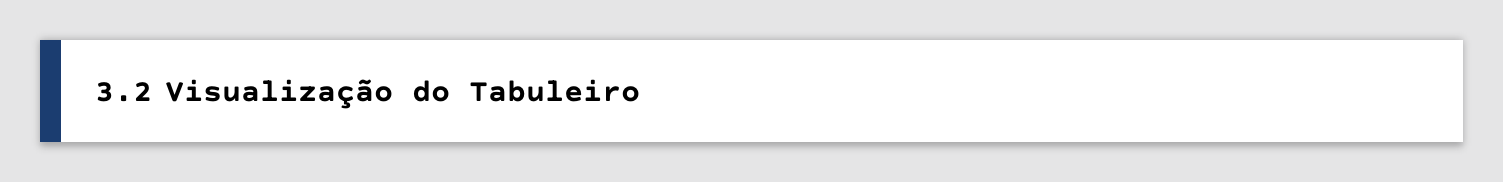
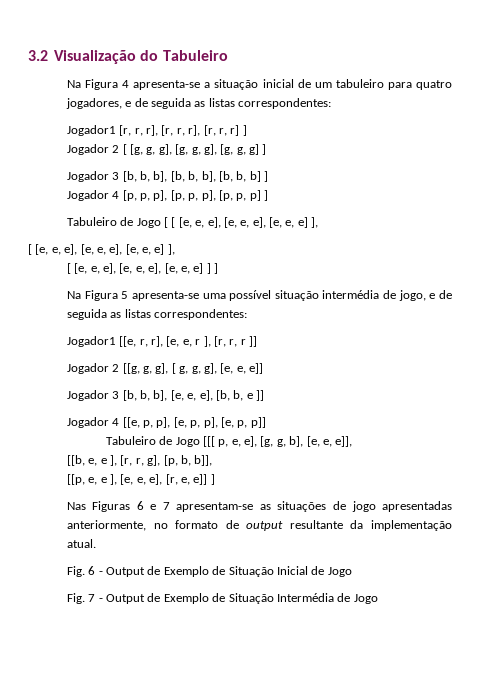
(640, 90) none -> [66,79,452,90] [65,98,332,109] [66,125,247,136] [66,144,267,155] [66,171,269,182] [66,190,269,201] [66,217,319,228] [28,244,175,255] [66,263,219,274] [66,290,453,301] [66,309,248,320] [66,336,258,347] [66,363,264,374] [66,390,265,401] [66,417,266,428] [105,436,353,447] [66,455,213,466] [66,474,215,485] [66,501,453,512] [66,520,452,531] [66,539,96,548] [66,566,352,577] [66,593,378,604] // Na Figura 4 apresenta-se a situação inicial de um tabuleiro para quatro jogadores, e de seguida as listas correspondentes: // Jogador1 [r, r, r], [r, r, r], [r, r, r] ] // Jogador 2 [ [g, g, g], [g, g, g], [g, g, g] ] // Jogador 3 [b, b, b], [b, b, b], [b, b, b] ] // Jogador 4 [p, p, p], [p, p, p], [p, p, p] ] // Tabuleiro de Jogo [ [ [e, e, e], [e, e, e], [e, e, e] ], // [ [e, e, e], [e, e, e], [e, e, e] ], // [ [e, e, e], [e, e, e], [e, e, e] ] ] // Na Figura 5 apresenta-se uma possível situação intermédia de jogo, e de seguida as listas correspondentes: // Jogador1 [[e, r, r], [e, e, r ], [r, r, r ]] // Jogador 2 [[g, g, g], [ g, g, g], [e, e, e]] // Jogador 3 [b, b, b], [e, e, e], [b, b, e ]] // Jogador 4 [[e, p, p], [e, p, p], [e, p, p]] // Tabuleiro de Jogo [[[ p, e, e], [g, g, b], [e, e, e]], // [[b, e, e ], [r, r, g], [p, b, b]], // [[p, e, e ], [e, e, e], [r, e, e]] ] // Nas Figuras 6 e 7 apresentam-se as situações de jogo apresentadas anteriormente, no formato de output resultante da implementação atual. // Fig. 6 - Output de Exemplo de Situação Inicial de Jogo // Fig. 7 - Output de Exemplo de Situação Intermédia de Jogo

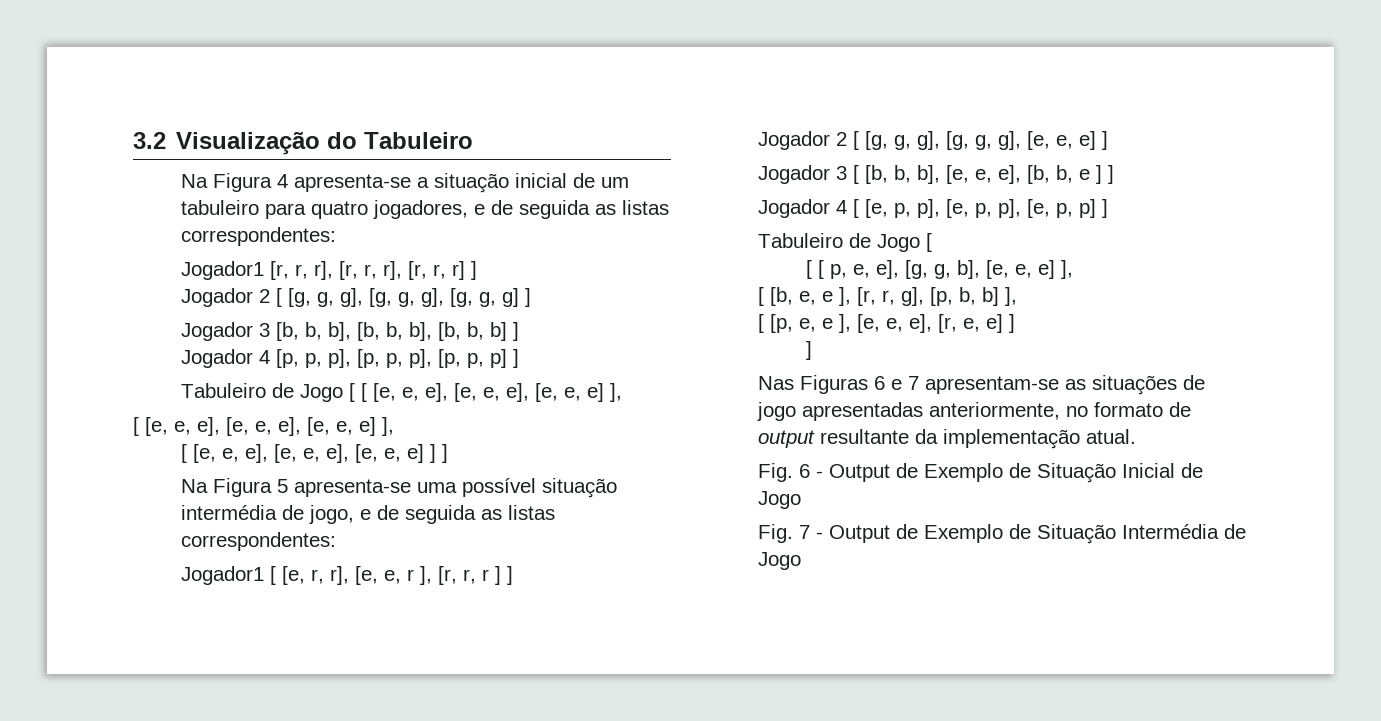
[119,336,137,347] [[e, -> [269,566,305,585] [ [e,
[249,336,258,347] [66,363,189,374] ]] // Jogador 2 [[g, g, g], [ g, -> [494,566,513,585] [757,131,969,150] ] ] // Jogador 2 [ [g, g, g], [g,
[249,363,264,374] [66,390,120,401] e]] // Jogador 3 -> [1078,131,1108,150] [757,165,859,184] e] ] // Jogador 3 [
[256,390,265,401] [66,417,140,428] ]] // Jogador 4 [[e, -> [1095,165,1114,184] [757,199,888,218] ] ] // Jogador 4 [ [e,
[250,417,266,428] [105,436,215,447] p]] // Tabuleiro de Jogo [[[ -> [1078,199,1108,218] [757,233,932,252] [805,260,824,279] p] ] // Tabuleiro de Jogo [ // [ [
[335,436,353,447] [66,455,85,466] e]], // [[b, -> [1037,260,1073,279] [757,287,793,306] e] ], // [ [b,
[194,455,213,466] [66,474,85,485] b]], // [[p, -> [981,287,1017,306] [757,314,793,333] b] ], // [ [p,
[193,474,208,485] e]] -> [985,314,1015,333] e] ] //

